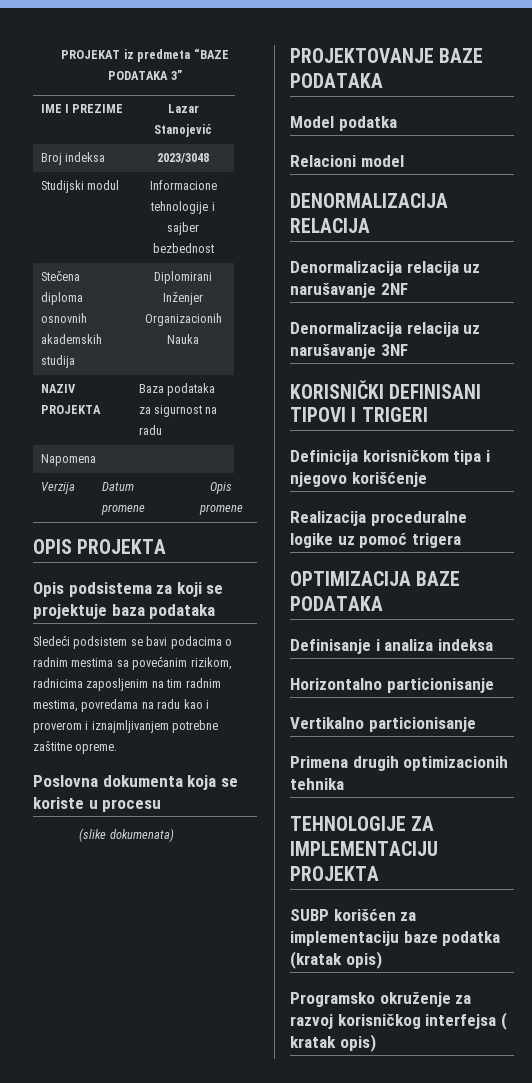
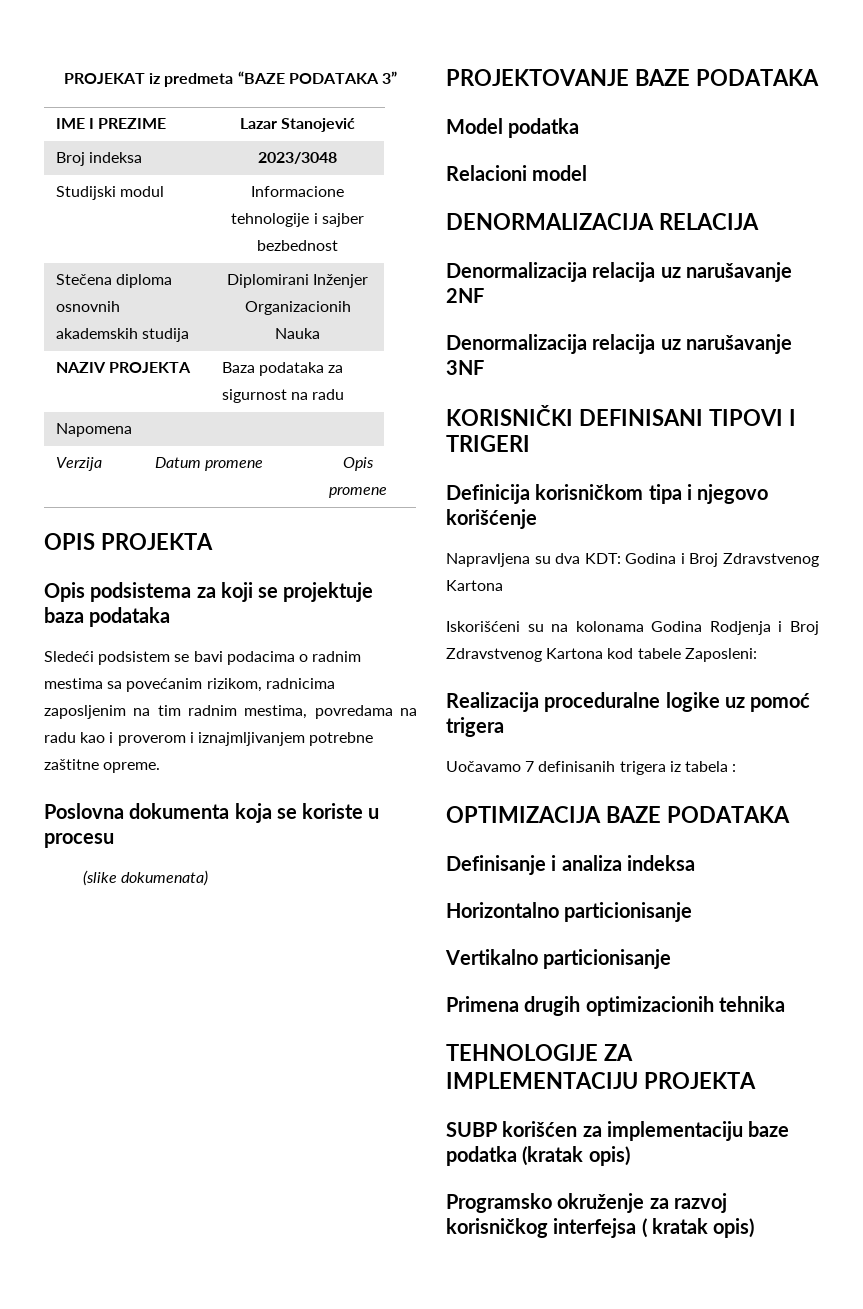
(427, 479) none -> [446,553,819,567] [446,580,503,591] [446,621,819,635] [446,648,757,662] // Napravljena su dva KDT: Godina i Broj Zdravstvenog Kartona // Iskorišćeni su na kolonama Godina Rodjenja i Broj Zdravstvenog Kartona kod tabele Zaposleni:
(461, 540) none -> [446,761,737,775] // Uočavamo 7 definisanih trigera iz tabela :

